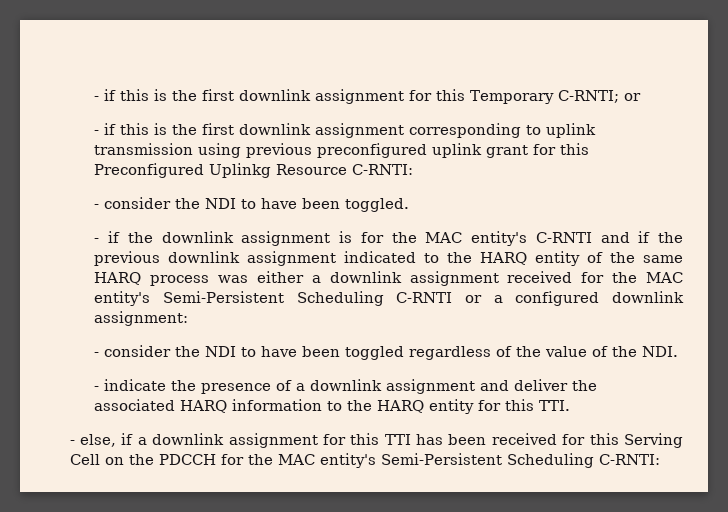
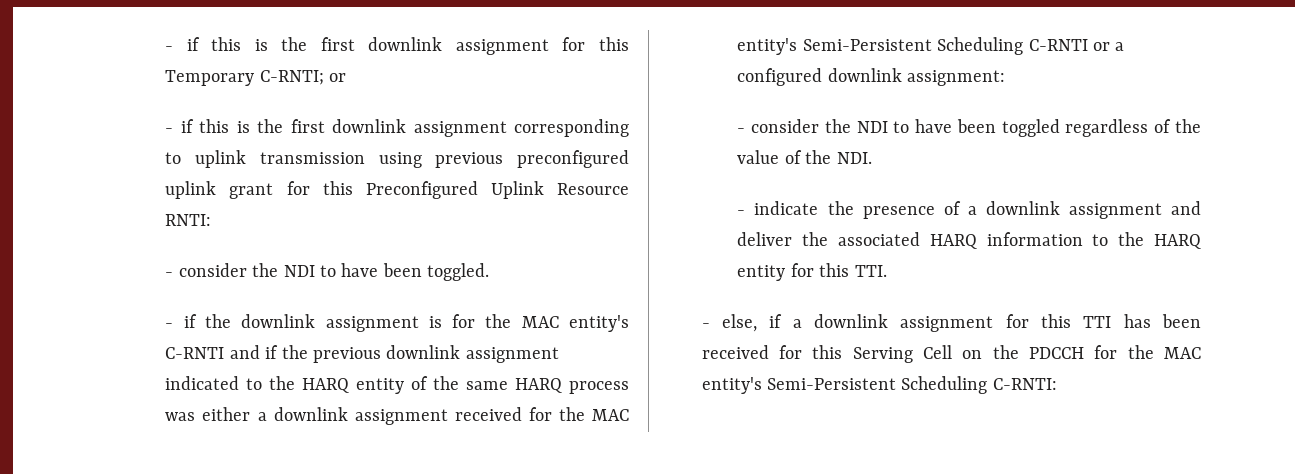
[209,163,414,178] Uplinkg Resource C-RNTI: -> [490,181,630,199] [165,214,212,226] Uplink Resource RNTI:

